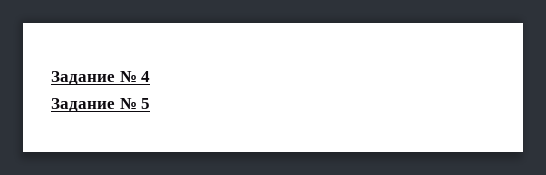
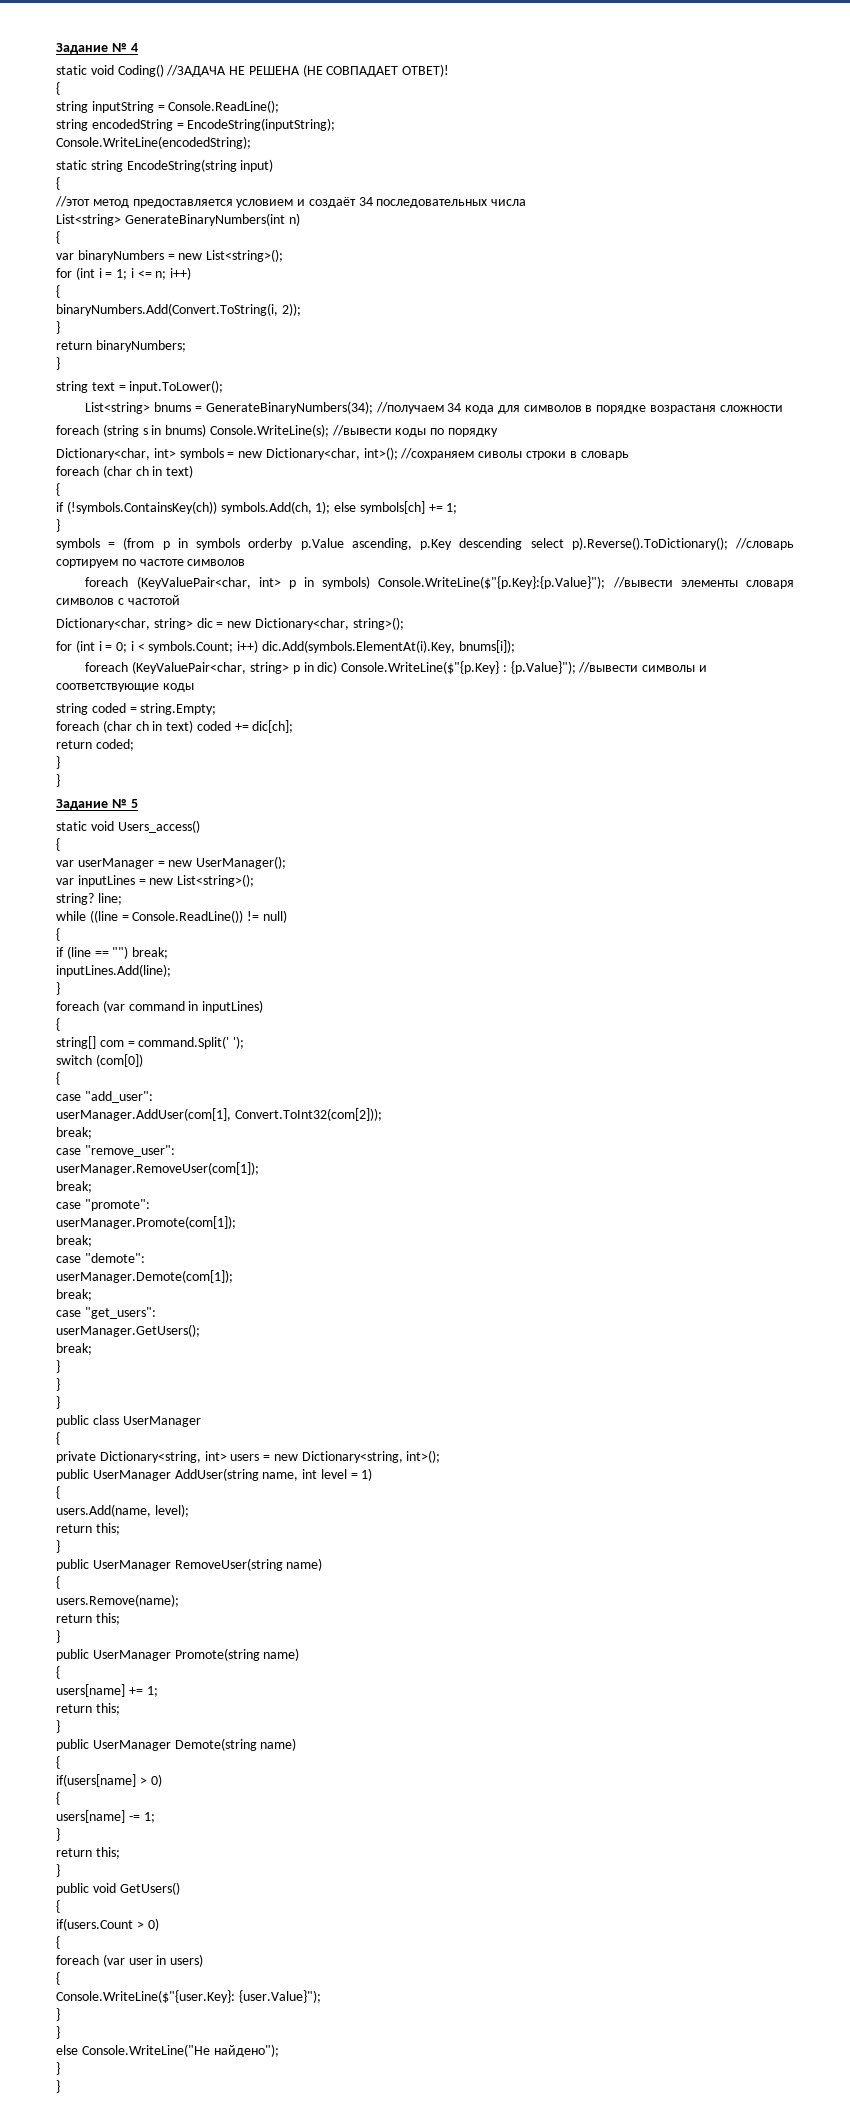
[51,98,151,112] Задание № 5 -> [56,64,450,77] [56,82,60,95] [56,100,280,113] [56,118,336,131] [56,136,251,149] [56,159,274,172] [56,177,60,190] [55,196,527,208] [56,213,300,226] [56,231,60,244] [56,249,284,262] [56,267,192,280] [56,285,60,298] [56,303,301,316] [56,321,60,334] [56,340,186,352] [56,357,60,370] [56,380,224,393] [85,401,783,414] [56,424,499,437] [56,447,629,460] [56,465,194,478] [56,483,60,496] [56,501,458,514] [56,519,60,532] [56,537,794,550] [56,559,246,568] [85,576,794,589] [56,595,180,605] [56,617,404,630] [56,640,515,653] [85,661,708,674] [56,683,194,692] [56,703,217,715] [56,720,294,733] [56,739,134,751] [56,756,60,769] [56,774,60,787] [56,799,138,810] [56,820,200,833] [56,838,60,851] [56,856,287,869] [56,874,255,887] [56,893,122,905] [56,910,287,923] [56,928,60,941] [56,946,169,959] [56,964,171,977] [56,982,60,995] [56,1000,264,1013] [56,1018,60,1031] [56,1036,245,1049] [56,1054,143,1067] [56,1072,60,1085] [56,1091,153,1103] [56,1108,382,1121] [56,1127,92,1139] [56,1145,175,1157] [56,1162,259,1175] [56,1181,92,1193] [56,1199,150,1211] [56,1216,236,1229] [56,1235,92,1247] [56,1253,145,1263] [56,1270,233,1283] [56,1289,92,1301] [56,1307,156,1319] [56,1324,200,1337] [56,1343,92,1355] [56,1360,60,1373] [56,1378,60,1391] [56,1396,60,1409] [56,1415,201,1427] [56,1432,60,1445] [56,1450,441,1463] [56,1468,373,1481] [56,1486,60,1499] [56,1504,189,1517] [56,1523,120,1535] [56,1540,60,1553] [56,1558,323,1571] [56,1576,60,1589] [56,1594,179,1607] [56,1613,120,1625] [56,1630,60,1643] [56,1648,300,1661] [56,1666,60,1679] [56,1684,158,1697] [56,1703,120,1715] [56,1720,60,1733] [56,1738,297,1751] [56,1756,60,1769] [56,1774,162,1787] [56,1792,60,1805] [56,1810,155,1823] [56,1828,60,1841] [56,1847,120,1859] [56,1864,60,1877] [56,1882,180,1895] [56,1900,60,1913] [56,1918,159,1931] [56,1936,60,1949] [56,1954,204,1967] [56,1972,60,1985] [56,1990,321,2003] [56,2008,60,2021] [56,2026,60,2039] [56,2044,279,2057] [56,2062,60,2075] [56,2080,60,2093] static void Coding() //ЗАДАЧА НЕ РЕШЕНА (НЕ СОВПАДАЕТ ОТВЕТ)! // { // string inputString = Console.ReadLine(); // string encodedString = EncodeString(inputString); // Console.WriteLine(encodedString); // static string EncodeString(string input) // { // //этот метод предоставляется условием и создаёт 34 последовательных числа // List<string> GenerateBinaryNumbers(int n) // { // var binaryNumbers = new List<string>(); // for (int i = 1; i <= n; i++) // { // binaryNumbers.Add(Convert.ToString(i, 2)); // } // return binaryNumbers; // } // string text = input.ToLower(); // List<string> bnums = GenerateBinaryNumbers(34); //получаем 34 кода для символов в порядке возрастаня сложности // foreach (string s in bnums) Console.WriteLine(s); //вывести коды по порядку // Dictionary<char, int> symbols = new Dictionary<char, int>(); //сохраняем сиволы строки в словарь // foreach (char ch in text) // { // if (!symbols.ContainsKey(ch)) symbols.Add(ch, 1); else symbols[ch] += 1; // } // symbols = (from p in symbols orderby p.Value ascending, p.Key descending select p).Reverse().ToDictionary(); //словарь сортируем по частоте символов // foreach (KeyValuePair<char, int> p in symbols) Console.WriteLine($"{p.Key}:{p.Value}"); //вывести элементы словаря символов с частотой // Dictionary<char, string> dic = new Dictionary<char, string>(); // for (int i = 0; i < symbols.Count; i++) dic.Add(symbols.ElementAt(i).Key, bnums[i]); // foreach (KeyValuePair<char, string> p in dic) Console.WriteLine($"{p.Key} : {p.Value}"); //вывести символы и соответствующие коды // string coded = string.Empty; // foreach (char ch in text) coded += dic[ch]; // return coded; // } // } // Задание № 5 // static void Users_access() // { // var userManager = new UserManager(); // var inputLines = new List<string>(); // string? line; // while ((line = Console.ReadLine()) != null) // { // if (line == "") break; // inputLines.Add(line); // } // foreach (var command in inputLines) // { // string[] com = command.Split(' '); // switch (com[0]) // { // case "add_user": // userManager.AddUser(com[1], Convert.ToInt32(com[2])); // break; // case "remove_user": // userManager.RemoveUser(com[1]); // break; // case "promote": // userManager.Promote(com[1]); // break; // case "demote": // userManager.Demote(com[1]); // break; // case "get_users": // userManager.GetUsers(); // break; // } // } // } // public class UserManager // { // private Dictionary<string, int> users = new Dictionary<string, int>(); // public UserManager AddUser(string name, int level = 1) // { // users.Add(name, level); // return this; // } // public UserManager RemoveUser(string name) // { // users.Remove(name); // return this; // } // public UserManager Promote(string name) // { // users[name] += 1; // return this; // } // public UserManager Demote(string name) // { // if(users[name] > 0) // { // users[name] -= 1; // } // return this; // } // public void GetUsers() // { // if(users.Count > 0) // { // foreach (var user in users) // { // Console.WriteLine($"{user.Key}: {user.Value}"); // } // } // else Console.WriteLine("Не найдено"); // } // }

